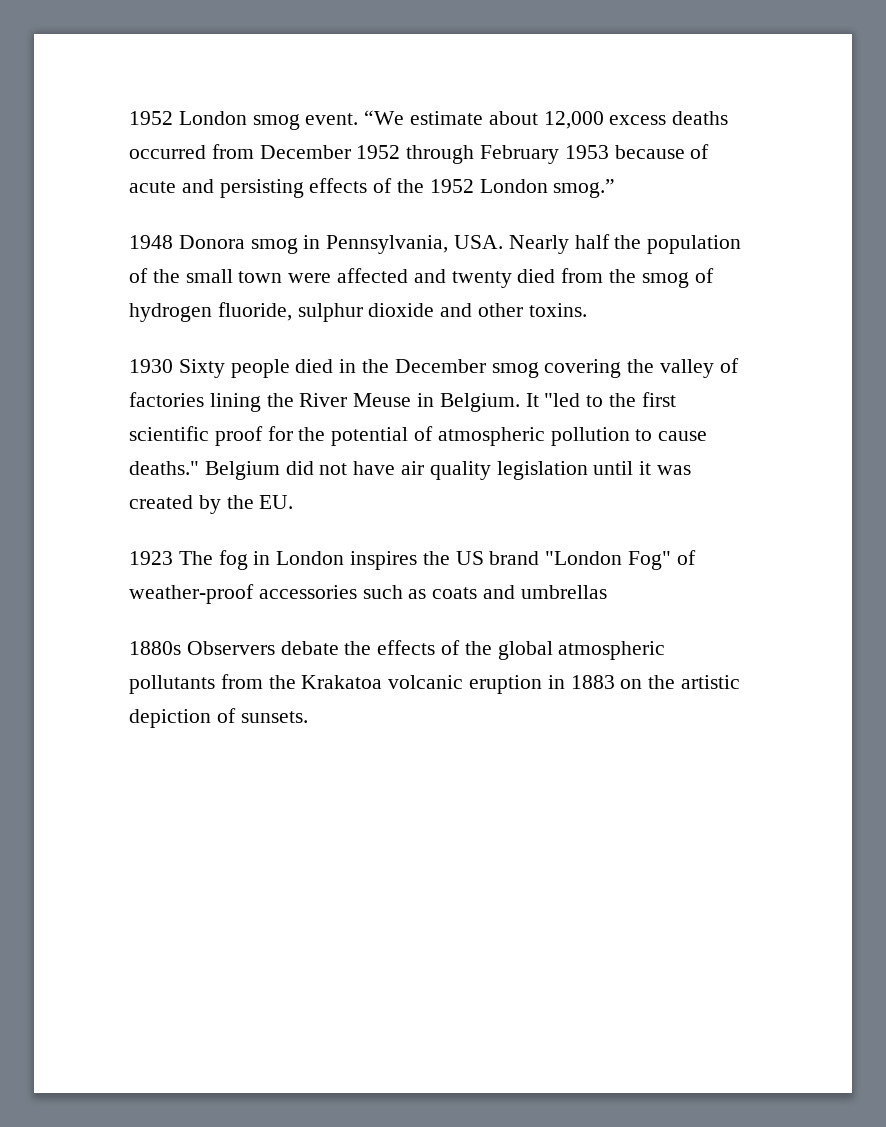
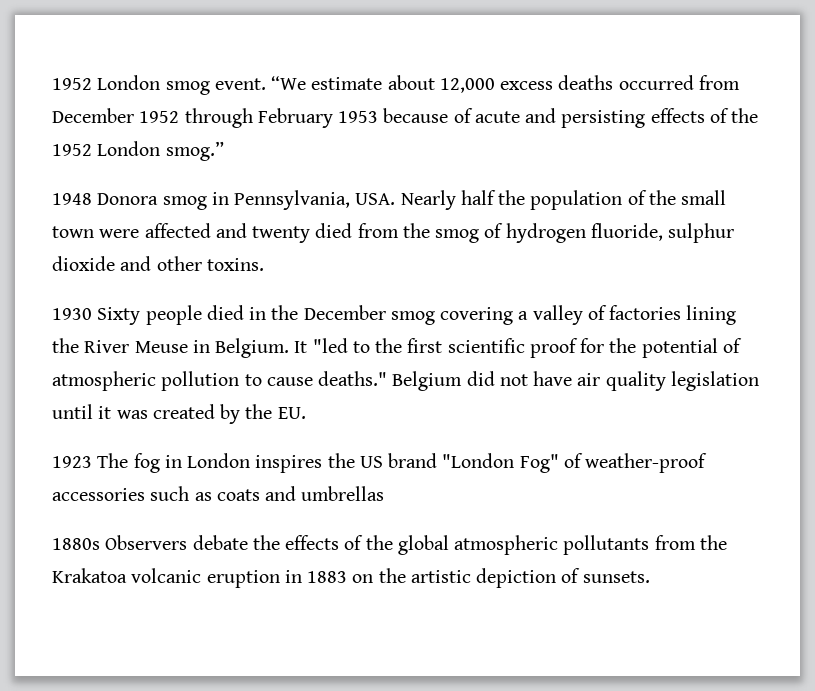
[627,359,655,373] the -> [518,311,529,320] a

